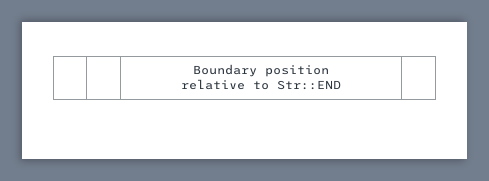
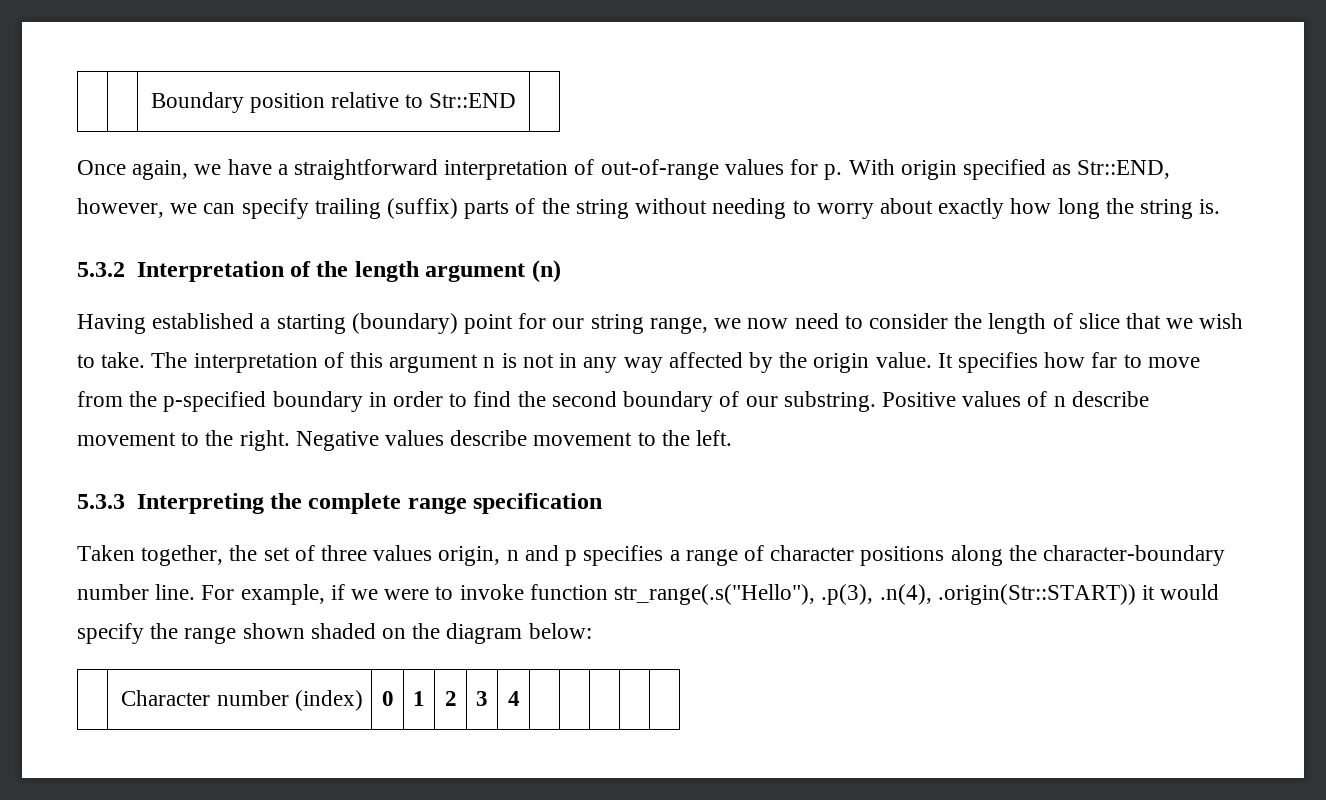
(329, 71) // -> (325, 103) none
(341, 85) none -> [77,159,1171,180] [77,198,1221,219] [77,260,561,283] [77,313,1244,334] [77,352,1200,373] [77,391,1149,412] [77,430,733,451] [77,493,603,514] [77,545,1225,566] [77,584,1220,605] [77,623,592,644] [121,690,363,711] [381,691,394,706] [413,691,425,706] [444,691,457,706] [476,691,488,706] [507,691,520,706] // Once again, we have a straightforward interpretation of out-of-range values for p. With origin specified as Str::END, however, we can specify trailing (suffix) parts of the string without needing to worry about exactly how long the string is. // 5.3.2 Interpretation of the length argument (n) // Having established a starting (boundary) point for our string range, we now need to consider the length of slice that we wish to take. The interpretation of this argument n is not in any way affected by the origin value. It specifies how far to move from the p-specified boundary in order to find the second boundary of our substring. Positive values of n describe movement to the right. Negative values describe movement to the left. // 5.3.3 Interpreting the complete range specification // Taken together, the set of three values origin, n and p specifies a range of character positions along the character-boundary number line. For example, if we were to invoke function str_range(.s("Hello"), .p(3), .n(4), .origin(Str::START)) it would specify the range shown shaded on the diagram below: // | Character number (index) | 0 | 1 | 2 | 3 | 4 | | | | |

